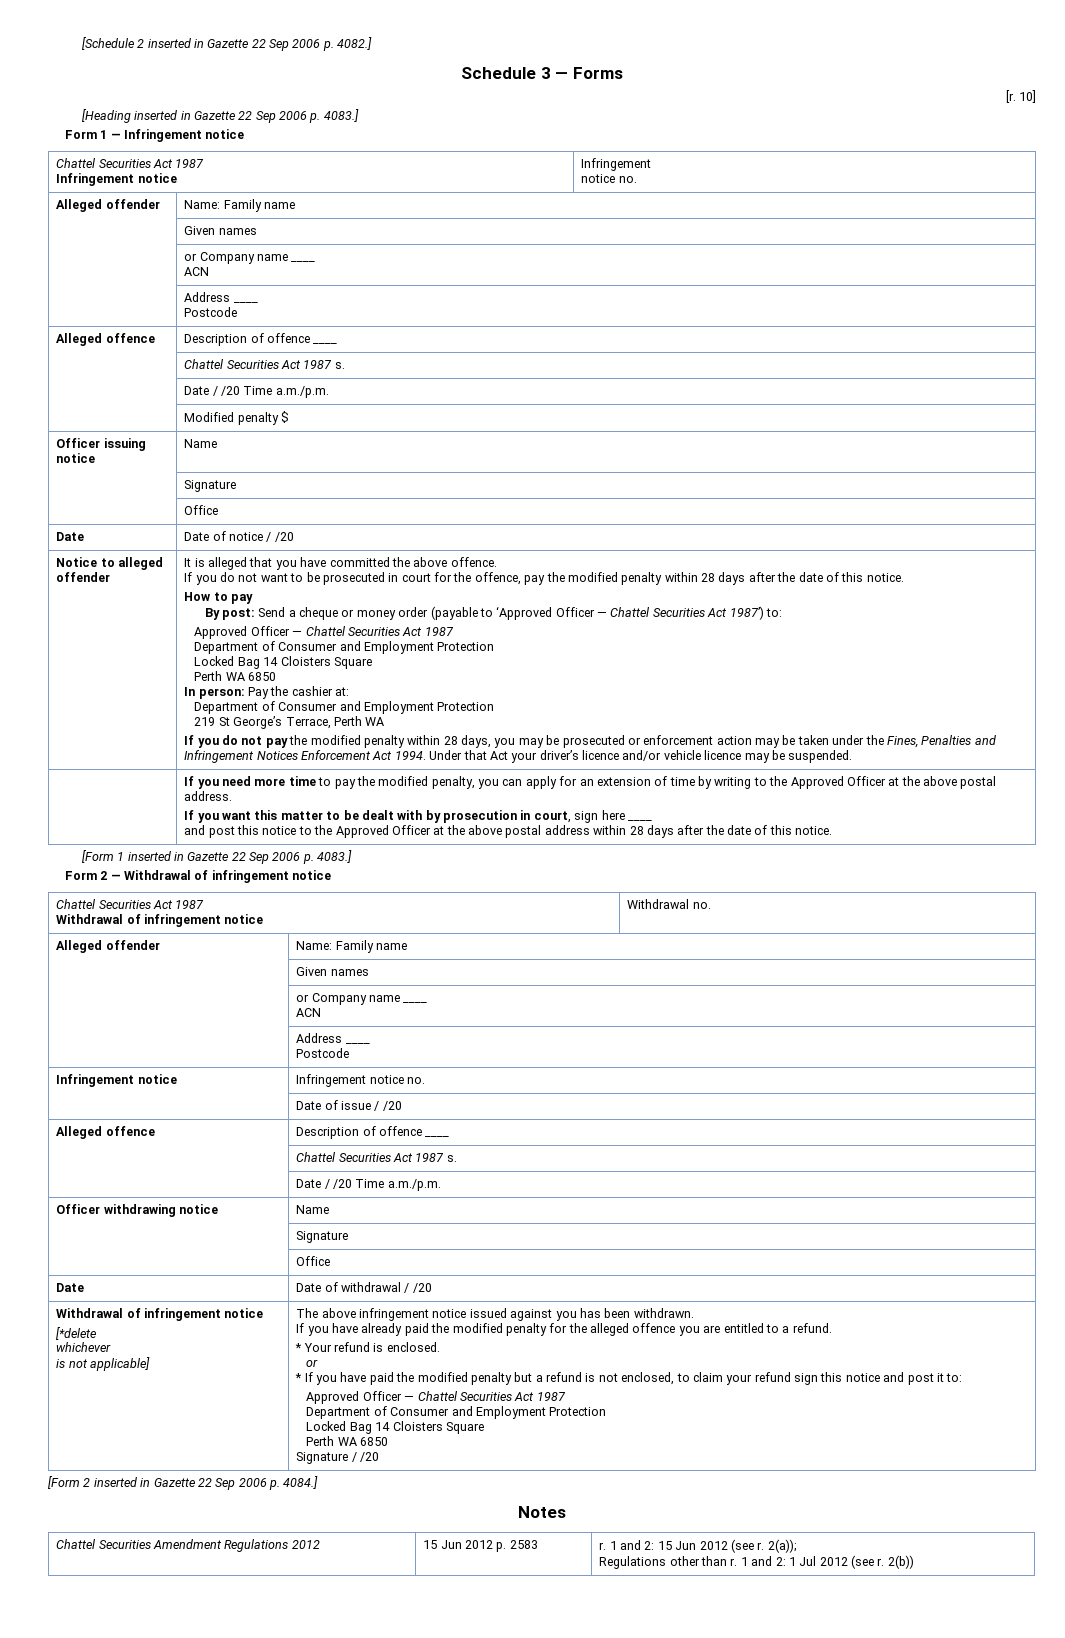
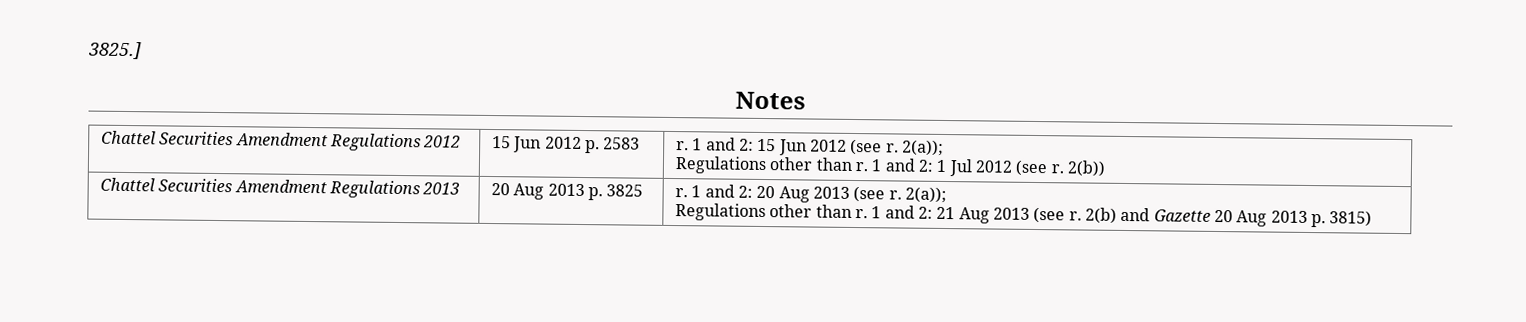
[81,37,373,51] [461,67,623,79] [1005,90,1036,103] [81,109,359,123] [64,129,245,142] [56,158,205,168] [56,173,177,186] [581,158,652,171] [581,174,637,183] [56,199,160,212] [184,199,296,212] [184,226,257,235] [184,252,289,264] [291,261,316,262] [184,267,210,276] [184,292,231,302] [233,302,258,303] [184,307,238,317] [56,333,155,346] [184,333,311,346] [313,343,338,344] [184,359,345,369] [184,386,329,398] [184,411,290,425] [56,438,146,451] [56,453,96,463] [184,439,218,448] [184,480,237,492] [184,505,219,515] [56,532,85,541] [184,531,294,542] [56,557,164,570] [56,572,111,582] [184,557,497,570] [184,572,904,585] [184,592,254,604] [204,606,782,620] [194,626,454,639] [194,641,495,654] [194,656,372,669] [194,671,277,681] [184,686,350,699] [194,701,495,714] [194,716,385,729] [184,735,996,748] [184,750,853,763] [184,776,997,789] [184,791,233,801] [184,810,625,823] [627,820,652,821] [184,825,833,838] [81,850,353,864] [64,870,332,883] [56,899,205,909] [56,914,264,927] [627,899,711,909] [56,940,160,953] [296,940,408,953] [296,967,369,976] [296,993,401,1005] [403,1002,428,1003] [296,1008,322,1017] [296,1033,343,1043] [345,1043,370,1044] [296,1048,350,1058] [56,1074,177,1087] [296,1074,426,1087] [296,1100,402,1111] [56,1126,155,1139] [296,1126,423,1139] [425,1136,450,1137] [296,1152,457,1162] [296,1179,441,1191] [56,1204,219,1217] [296,1205,330,1214] [296,1231,349,1243] [296,1256,331,1266] [56,1283,85,1292] [296,1282,432,1293] [56,1308,264,1321] [56,1327,98,1340] [56,1342,112,1352] [56,1357,151,1371] [296,1308,694,1321] [296,1323,832,1336] [295,1342,440,1352] [306,1359,319,1367] [295,1372,963,1385] [306,1391,566,1404] [306,1406,607,1419] [306,1421,484,1434] [306,1436,389,1446] [296,1452,380,1464] [48,1476,319,1490] [Schedule 2 inserted in Gazette 22 Sep 2006 p. 4082.] // Schedule 3 — Forms // [r. 10] // [Heading inserted in Gazette 22 Sep 2006 p. 4083.] // Form 1 — Infringement notice // Chattel Securities Act 1987 // Infringement notice | Infringement // notice no. // Alleged offender | Name: Family name // | Given names // | or Company name ____ // ACN // | Address ____ // Postcode // Alleged offence | Description of offence ____ // | Chattel Securities Act 1987 s. // | Date / /20 Time a.m./p.m. // | Modified penalty $ // Officer issuing notice | Name // | Signature // | Office // Date | Date of notice / /20 // Notice to alleged offender | It is alleged that you have committed the above offence. // If you do not want to be prosecuted in court for the offence, pay the modified penalty within 28 days after the date of this notice. // How to pay // By post: Send a cheque or money order (payable to ‘Approved Officer — Chattel Securities Act 1987’) to: // Approved Officer — Chattel Securities Act 1987 // Department of Consumer and Employment Protection // Locked Bag 14 Cloisters Square // Perth WA 6850 // In person: Pay the cashier at: // Department of Consumer and Employment Protection // 219 St George’s Terrace, Perth WA // If you do not pay the modified penalty within 28 days, you may be prosecuted or enforcement action may be taken under the Fines, Penalties and Infringement Notices Enforcement Act 1994. Under that Act your driver’s licence and/or vehicle licence may be suspended. // | If you need more time to pay the modified penalty, you can apply for an extension of time by writing to the Approved Officer at the above postal address. // If you want this matter to be dealt with by prosecution in court, sign here ____ // and post this notice to the Approved Officer at the above postal address within 28 days after the date of this notice. // [Form 1 inserted in Gazette 22 Sep 2006 p. 4083.] // Form 2 — Withdrawal of infringement notice // Chattel Securities Act 1987 // Withdrawal of infringement notice | Withdrawal no. // Alleged offender | Name: Family name // | Given names // | or Company name ____ // ACN // | Address ____ // Postcode // Infringement notice | Infringement notice no. // | Date of issue / /20 // Alleged offence | Description of offence ____ // | Chattel Securities Act 1987 s. // | Date / /20 Time a.m./p.m. // Officer withdrawing notice | Name // | Signature // | Office // Date | Date of withdrawal / /20 // Withdrawal of infringement notice // [*delete // whichever // is not applicable] | The above infringement notice issued against you has been withdrawn. // If you have already paid the modified penalty for the alleged offence you are entitled to a refund. // * Your refund is enclosed. // or // * If you have paid the modified penalty but a refund is not enclosed, to claim your refund sign this notice and post it to: // Approved Officer — Chattel Securities Act 1987 // Department of Consumer and Employment Protection // Locked Bag 14 Cloisters Square // Perth WA 6850 // Signature / /20 // [Form 2 inserted in Gazette 22 Sep 2006 p. 4084.] -> [88,41,142,60] 3825.]
(914, 1562) none -> [100,177,461,199] [491,183,644,201] [675,184,948,204] [675,203,1373,228] // Chattel Securities Amendment Regulations 2013 | 20 Aug 2013 p. 3825 | r. 1 and 2: 20 Aug 2013 (see r. 2(a)); // Regulations other than r. 1 and 2: 21 Aug 2013 (see r. 2(b) and Gazette 20 Aug 2013 p. 3815)

